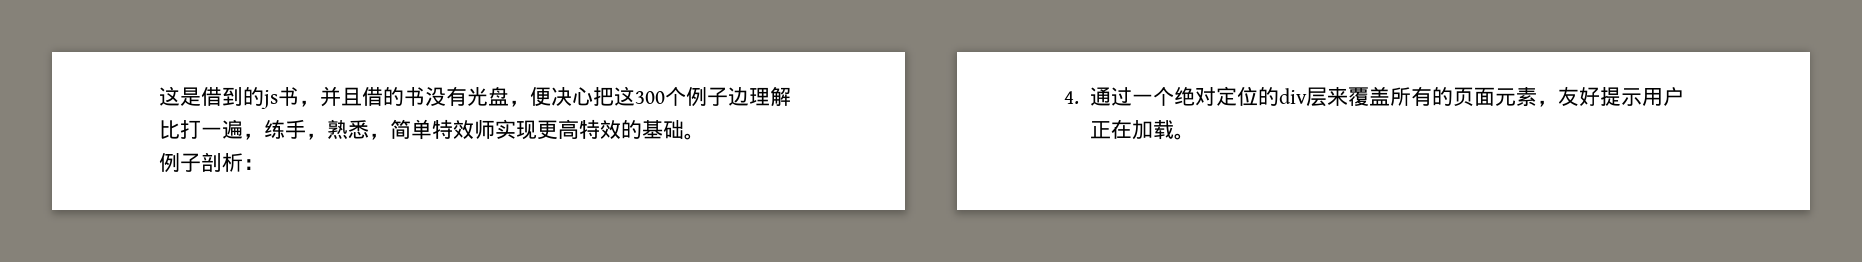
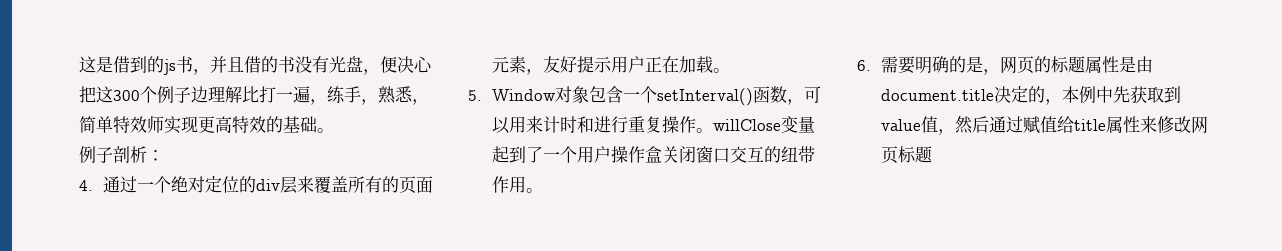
(1195, 136) none -> [468,86,821,106] [491,116,815,134] [491,146,815,163] [491,176,543,193] [857,56,1153,75] [880,86,1181,105] [880,116,1208,135] [880,146,932,164] // 5. Window对象包含一个setInterval()函数，可以用来计时和进行重复操作。willClose变量起到了一个用户操作盒关闭窗口交互的纽带作用。 // 6.需要明确的是，网页的标题属性是由document.title决定的，本例中先获取到value值，然后通过赋值给title属性来修改网页标题

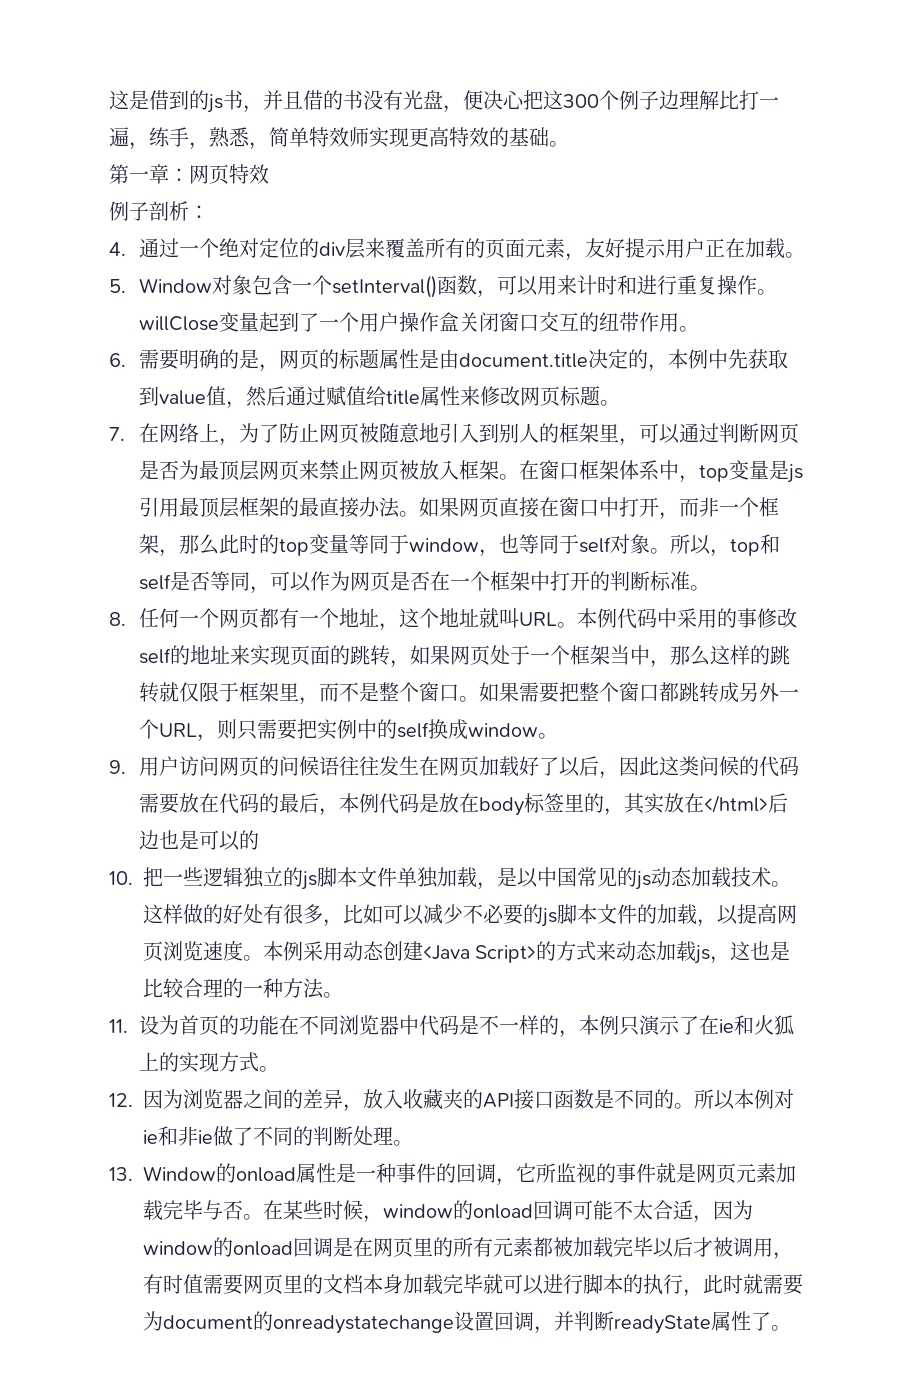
(334, 130) none -> [109,164,269,184] // 第一章：网页特效
(932, 154) none -> [599,400,620,406] [109,423,799,446] [138,460,803,483] [138,497,779,520] [138,534,780,557] [138,571,710,594] [109,608,797,631] [138,645,790,668] [138,682,799,705] [138,719,558,742] [109,756,799,779] [138,793,788,816] [138,830,259,851] [109,867,791,890] [143,904,797,927] [143,940,791,964] [143,978,343,999] [109,1015,794,1038] [138,1052,279,1073] [109,1089,794,1112] [143,1126,413,1146] [109,1163,796,1186] [143,1200,753,1223] [143,1237,793,1260] [143,1274,803,1297] [143,1311,791,1334] 。 // 7.在网络上，为了防止网页被随意地引入到别人的框架里，可以通过判断网页是否为最顶层网页来禁止网页被放入框架。在窗口框架体系中，top变量是js引用最顶层框架的最直接办法。如果网页直接在窗口中打开，而非一个框架，那么此时的top变量等同于window，也等同于self对象。所以，top和self是否等同，可以作为网页是否在一个框架中打开的判断标准。 // 8.任何一个网页都有一个地址，这个地址就叫URL。本例代码中采用的事修改self的地址来实现页面的跳转，如果网页处于一个框架当中，那么这样的跳转就仅限于框架里，而不是整个窗口。如果需要把整个窗口都跳转成另外一个URL，则只需要把实例中的self换成window。 // 9.用户访问网页的问候语往往发生在网页加载好了以后，因此这类问候的代码需要放在代码的最后，本例代码是放在body标签里的，其实放在</html>后边也是可以的 // 10.把一些逻辑独立的js脚本文件单独加载，是以中国常见的js动态加载技术。这样做的好处有很多，比如可以减少不必要的js脚本文件的加载，以提高网页浏览速度。本例采用动态创建<Java Script>的方式来动态加载js，这也是比较合理的一种方法。 // 11.设为首页的功能在不同浏览器中代码是不一样的，本例只演示了在ie和火狐上的实现方式。 // 12.因为浏览器之间的差异，放入收藏夹的API接口函数是不同的。所以本例对ie和非ie做了不同的判断处理。 // 13. Window的onload属性是一种事件的回调，它所监视的事件就是网页元素加载完毕与否。在某些时候，window的onload回调可能不太合适，因为window的onload回调是在网页里的所有元素都被加载完毕以后才被调用，有时值需要网页里的文档本身加载完毕就可以进行脚本的执行，此时就需要为document的onreadystatechange设置回调，并判断readyState属性了。

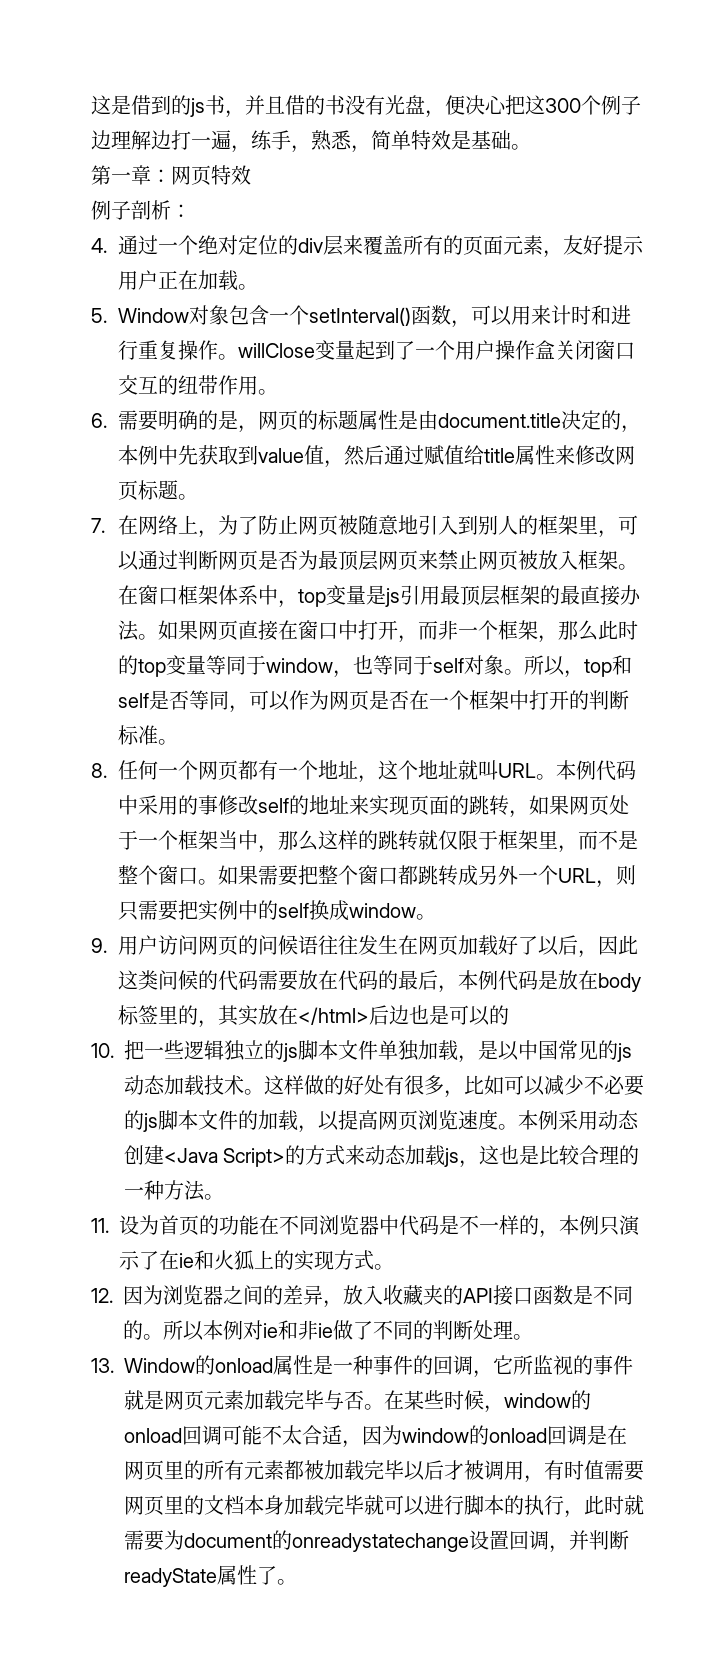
[719,90,739,110] 比 -> [151,130,171,150] 边
[349,127,509,148] 师实现更高特效的 -> [451,130,471,150] 是

